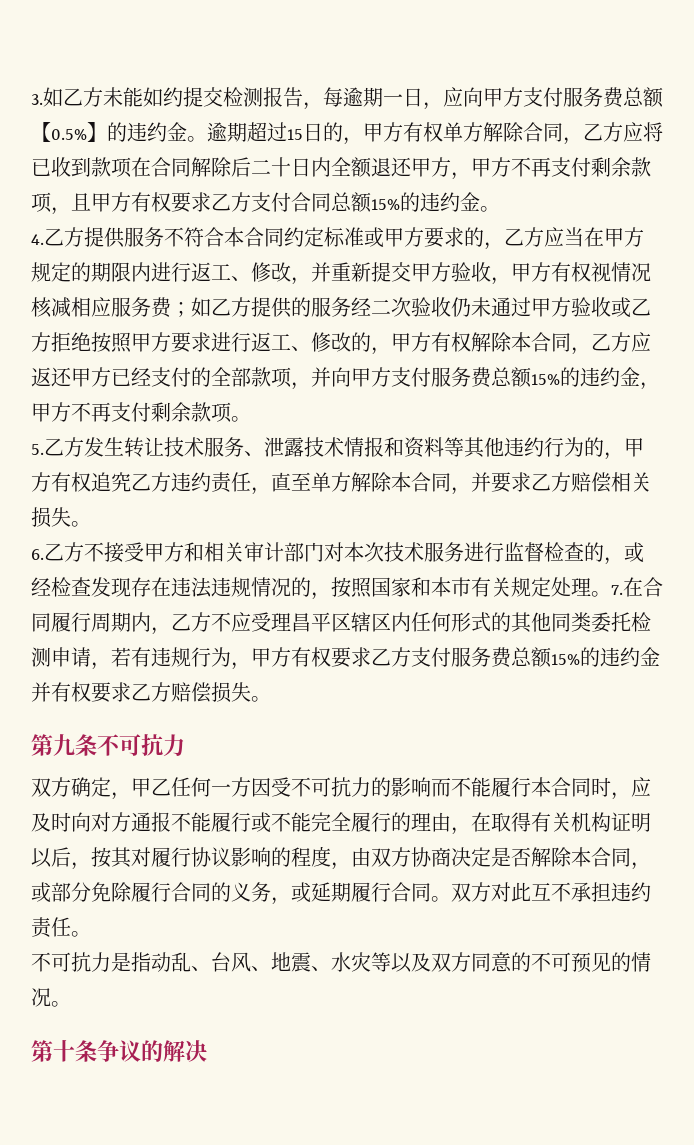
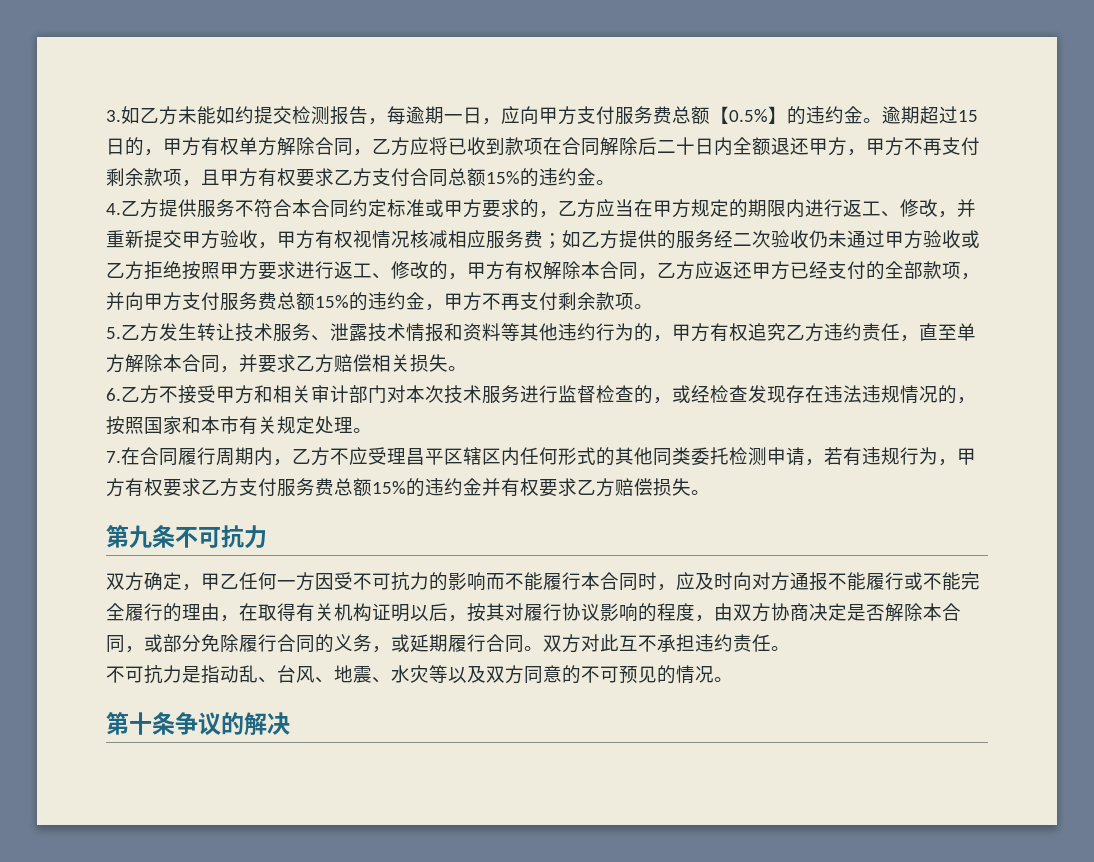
(611, 594) none -> (372, 430) //

